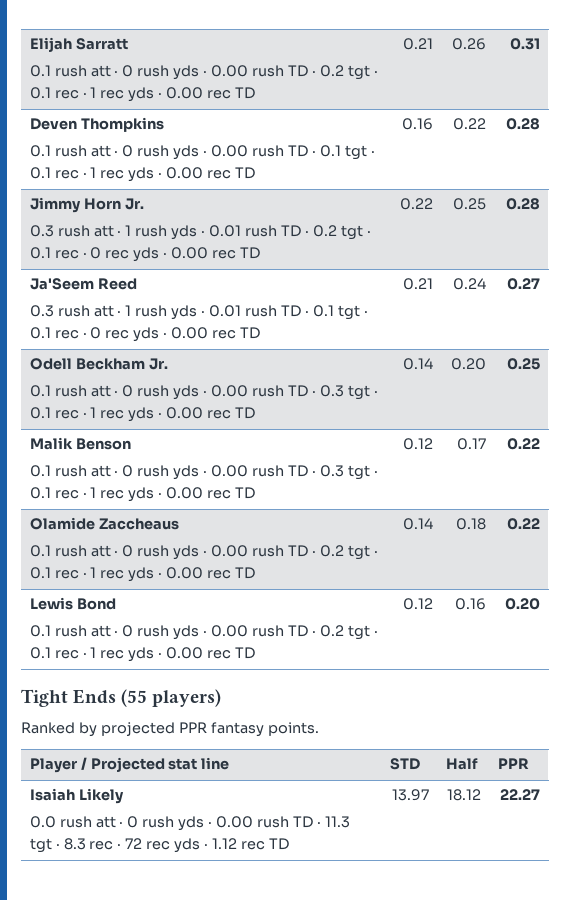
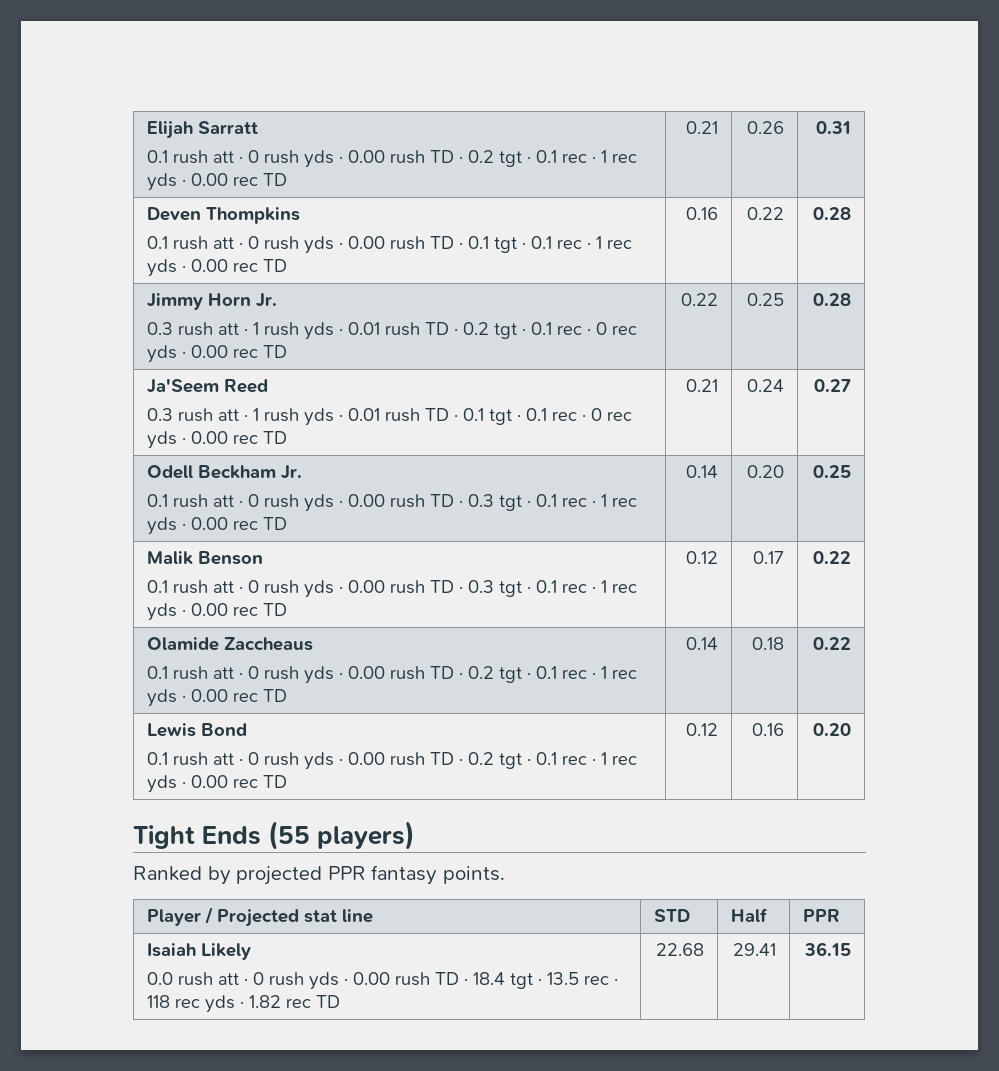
[324,816,350,828] [29,838,289,853] [392,789,430,801] [447,789,482,801] [500,789,541,800] 11.3 tgt · 8.3 rec · 72 rec yds · 1.12 rec TD | 13.97 | 18.12 | 22.27 -> [473,972,619,989] [147,995,341,1013] [655,943,704,956] [732,943,776,956] [803,942,851,956] 18.4 tgt · 13.5 rec · 118 rec yds · 1.82 rec TD | 22.68 | 29.41 | 36.15

